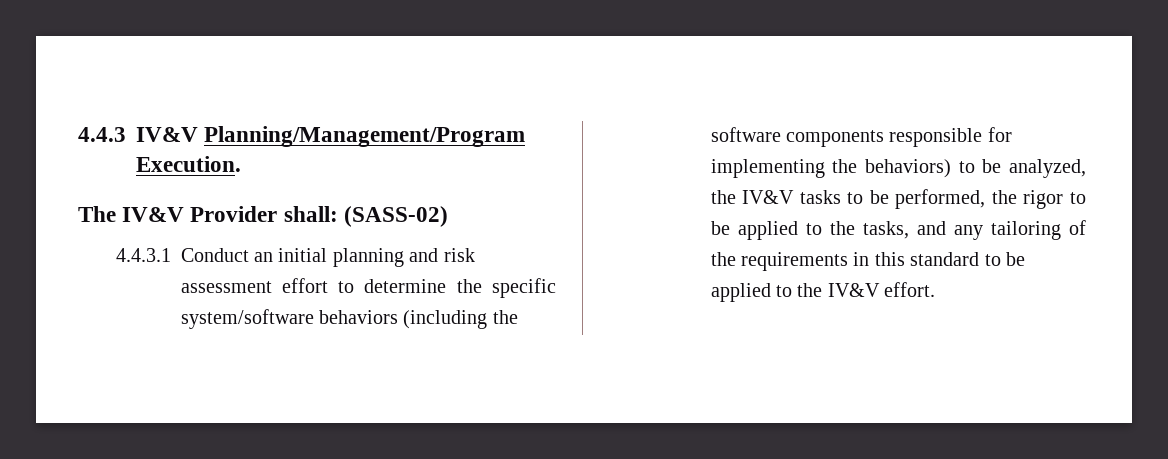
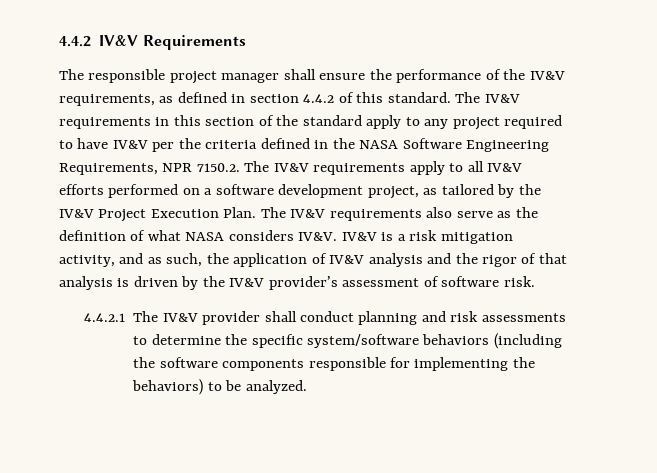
[78,126,526,147] [136,156,241,172] [78,206,448,227] [115,248,328,262] 4.4.3 IV&V Planning/Management/Program Execution. // The IV&V Provider shall: (SASS-02) // 4.4.3.1 Conduct an initial -> [59,35,246,50] [59,69,565,84] [59,92,520,106] [59,115,563,130] [59,138,550,152] [59,161,523,175] [59,184,541,199] [59,207,538,222] [59,230,513,244] [59,253,567,267] [59,276,535,290] [83,311,355,325] 4.4.2 IV&V Requirements // The responsible project manager shall ensure the performance of the IV&V requirements, as defined in section 4.4.2 of this standard. The IV&V requirements in this section of the standard apply to any project required to have IV&V per the criteria defined in the NASA Software Engineering Requirements, NPR 7150.2. The IV&V requirements apply to all IV&V efforts performed on a software development project, as tailored by the IV&V Project Execution Plan. The IV&V requirements also serve as the definition of what NASA considers IV&V. IV&V is a risk mitigation activity, and as such, the application of IV&V analysis and the rigor of that analysis is driven by the IV&V provider’s assessment of software risk. // 4.4.2.1 The IV&V provider shall conduct
[180,278,328,293] assessment effort -> [481,313,566,322] assessments
[1009,159,1086,178] [710,189,1086,209] [710,220,1086,240] [710,252,1025,271] [710,282,936,302] analyzed, the IV&V tasks to be performed, the rigor to be applied to the tasks, and any tailoring of the requirements in this standard to be applied to the IV&V effort. -> [245,380,307,394] analyzed.

